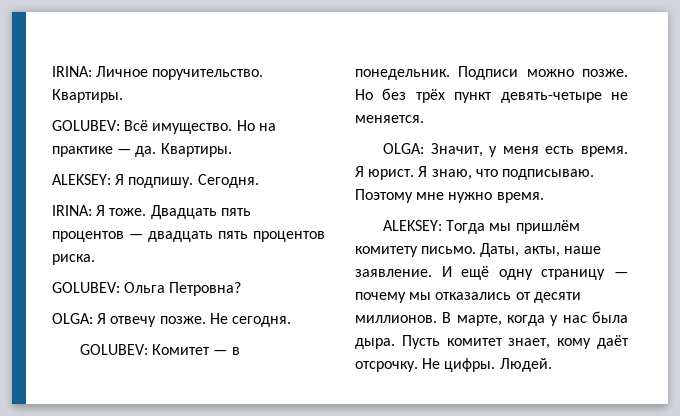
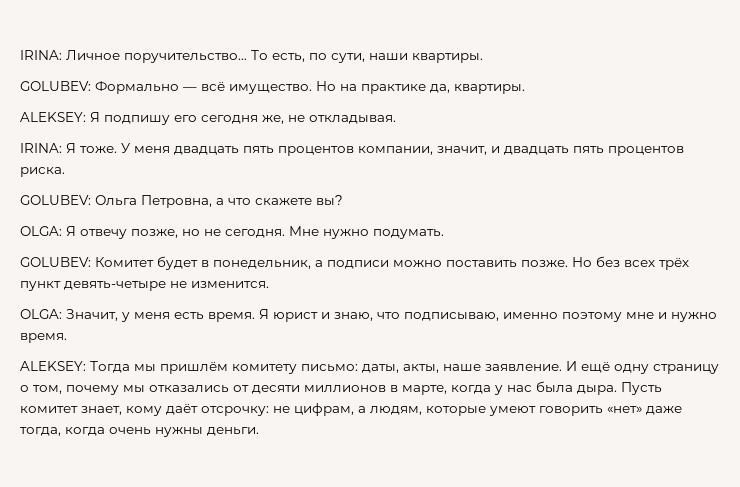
[152,69,264,80] [52,89,123,103] [52,120,149,131] поручительство. Квартиры. // GOLUBEV: Всё -> [124,50,483,63] [20,81,225,94] поручительство… То есть, по сути, наши квартиры. // GOLUBEV: Формально — всё
[117,143,232,157] — да. Квартиры. -> [430,84,525,94] да, квартиры.
[128,174,259,188] [52,205,251,219] [52,231,143,242] подпишу. Сегодня. // IRINA: Я тоже. Двадцать пять процентов — -> [104,115,396,125] [20,143,500,156] подпишу его сегодня же, не откладывая. // IRINA: Я тоже. У меня двадцать пять процентов компании, значит, и
[169,282,242,296] [52,313,291,327] [79,344,240,355] [355,66,574,80] Петровна? // OLGA: Я отвечу позже. Не сегодня. // GOLUBEV: Комитет — в понедельник. Подписи можно -> [141,195,343,208] [20,226,444,239] [20,256,517,270] Петровна, а что скажете вы? // OLGA: Я отвечу позже, но не сегодня. Мне нужно подумать. // GOLUBEV: Комитет будет в понедельник, а подписи можно поставить
(407, 94) none -> [624,260,655,267] всех
[355,115,424,123] меняется. -> [191,281,269,288] изменится.
[368,166,594,180] [355,189,445,203] юрист. Я знаю, что подписываю. Поэтому мне -> [273,312,667,322] юрист и знаю, что подписываю, именно поэтому мне и
[421,243,520,257] письмо. Даты, -> [301,364,399,373] письмо: даты,
[614,272,628,277] — -> [20,385,62,394] о том,
[355,312,452,323] миллионов. В -> [304,385,398,392] миллионов в
[355,358,552,372] отсрочку. Не цифры. Людей. -> [201,403,682,416] [20,427,259,437] отсрочку: не цифрам, а людям, которые умеют говорить «нет» даже тогда, когда очень нужны деньги.

